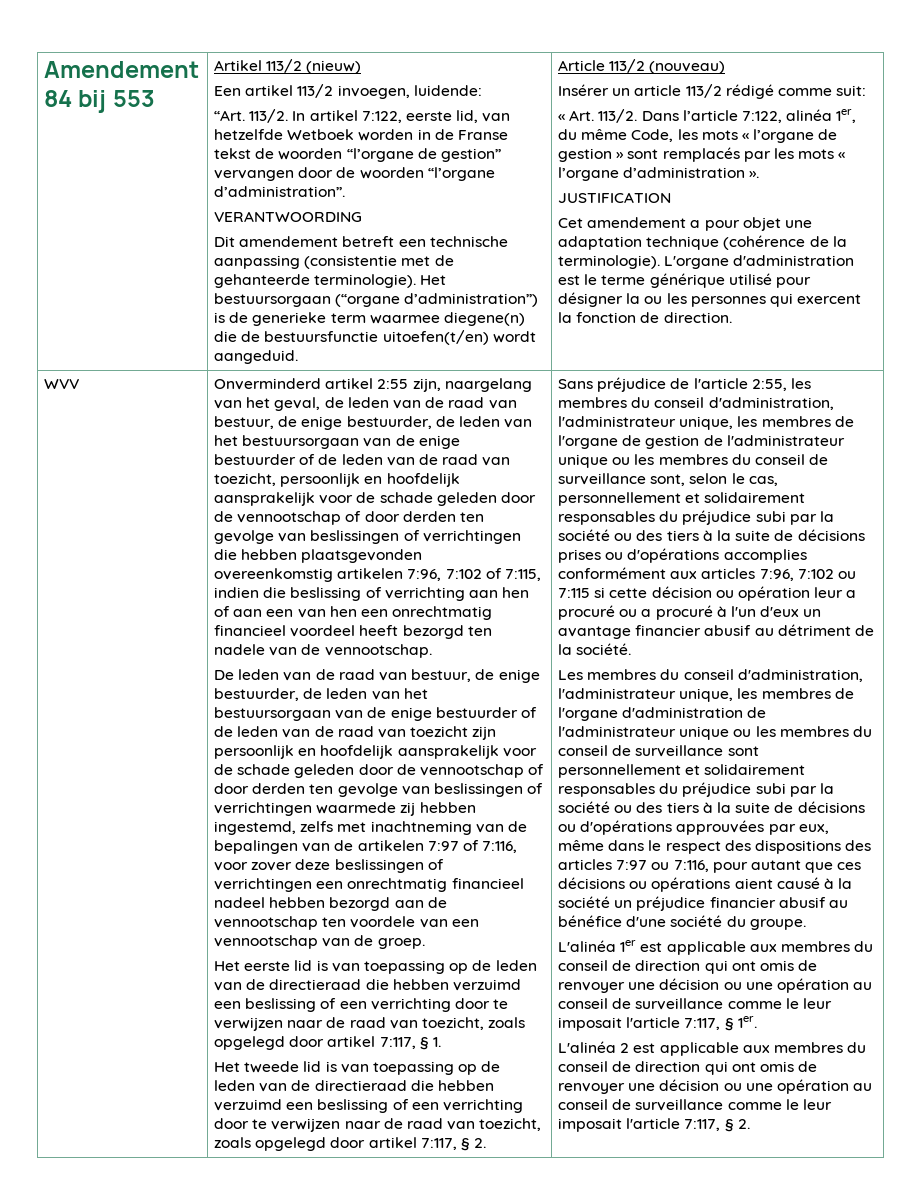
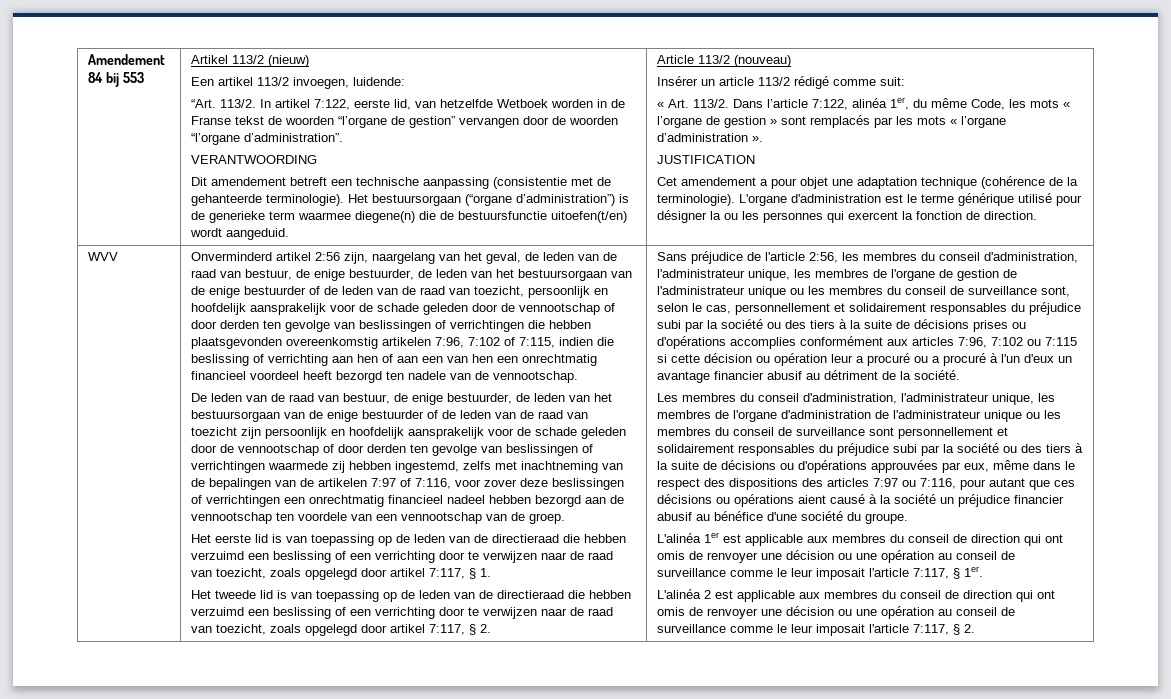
[377,379,409,389] 2:55 -> [315,252,341,261] 2:56
[751,379,787,391] 2:55, -> [809,252,839,263] 2:56,

